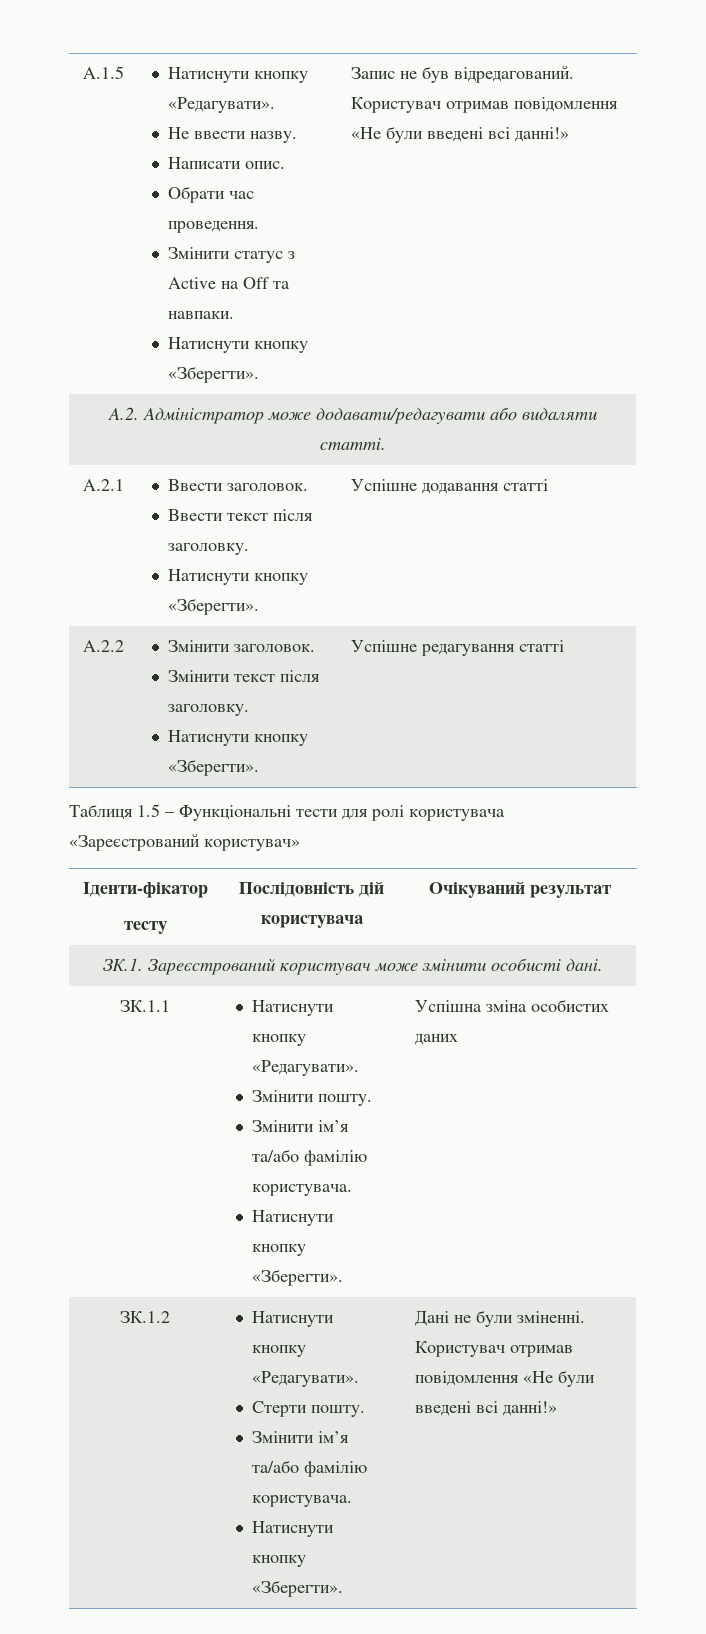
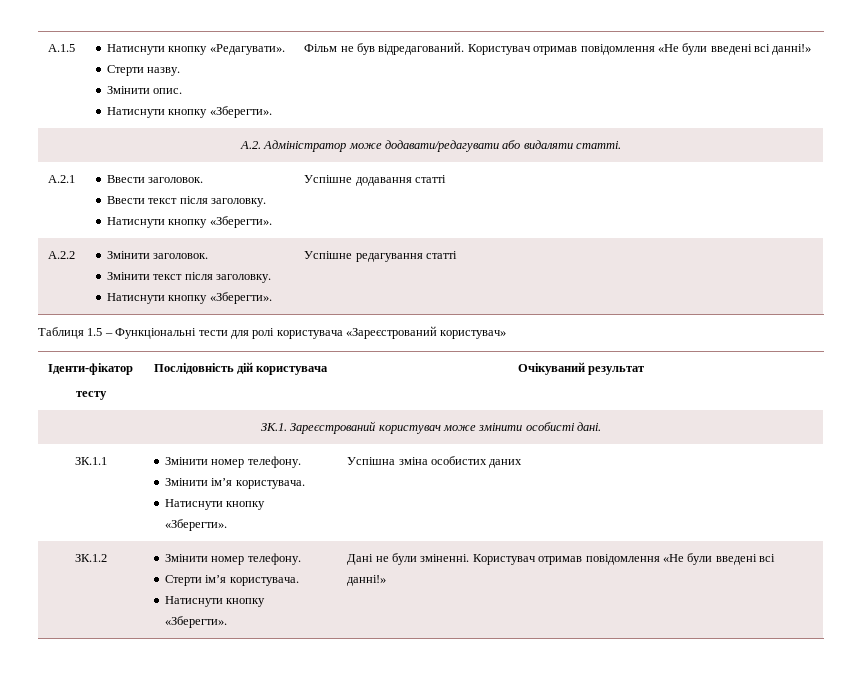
[168,127,247,139] Не ввести -> [107,65,145,76] Стерти
[168,157,242,169] Написати -> [107,86,151,94] Змінити
[168,186,255,203] [168,221,260,233] [168,247,296,263] [168,277,291,289] [168,311,235,319] [168,337,309,353] [168,366,260,383] [350,67,395,79] // Обрати час проведення. // Змінити статус з Active на Off та навпаки. // Натиснути кнопку «Зберегти». | Запис -> [107,106,272,118] [304,44,338,52] // Натиснути кнопку «Зберегти». | Фільм
[252,1000,335,1016] [252,1034,307,1046] [252,1060,360,1076] [252,1090,373,1106] [252,1120,350,1132] [252,1149,368,1166] Натиснути кнопку «Редагувати». // Змінити пошту. // Змінити ім’я та/або фамілію -> [165,456,301,468] [165,478,233,486] Змінити номер телефону. // Змінити ім’я
[252,1311,335,1327] [252,1345,307,1357] [252,1371,360,1387] [252,1401,366,1417] [252,1431,350,1443] [252,1460,368,1477] Натиснути кнопку «Редагувати». // Стерти пошту. // Змінити ім’я та/або фамілію -> [165,553,301,565] [165,575,227,586] Змінити номер телефону. // Стерти ім’я

